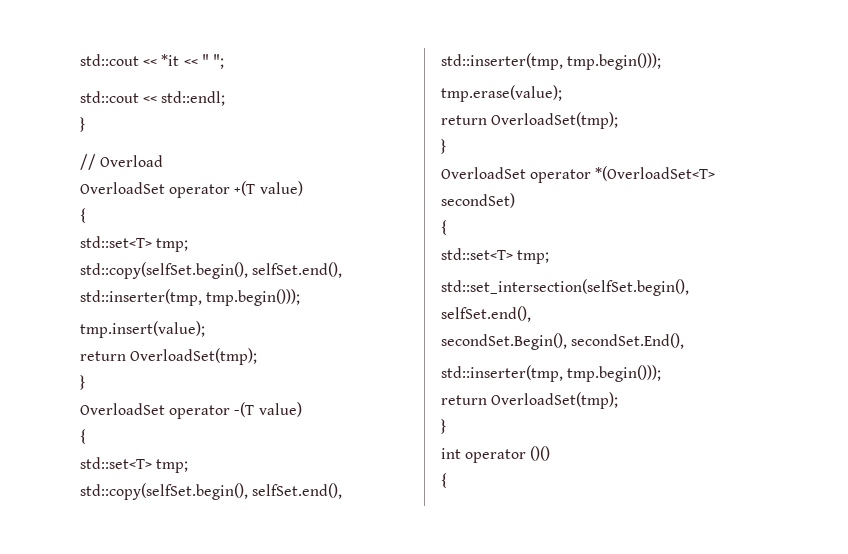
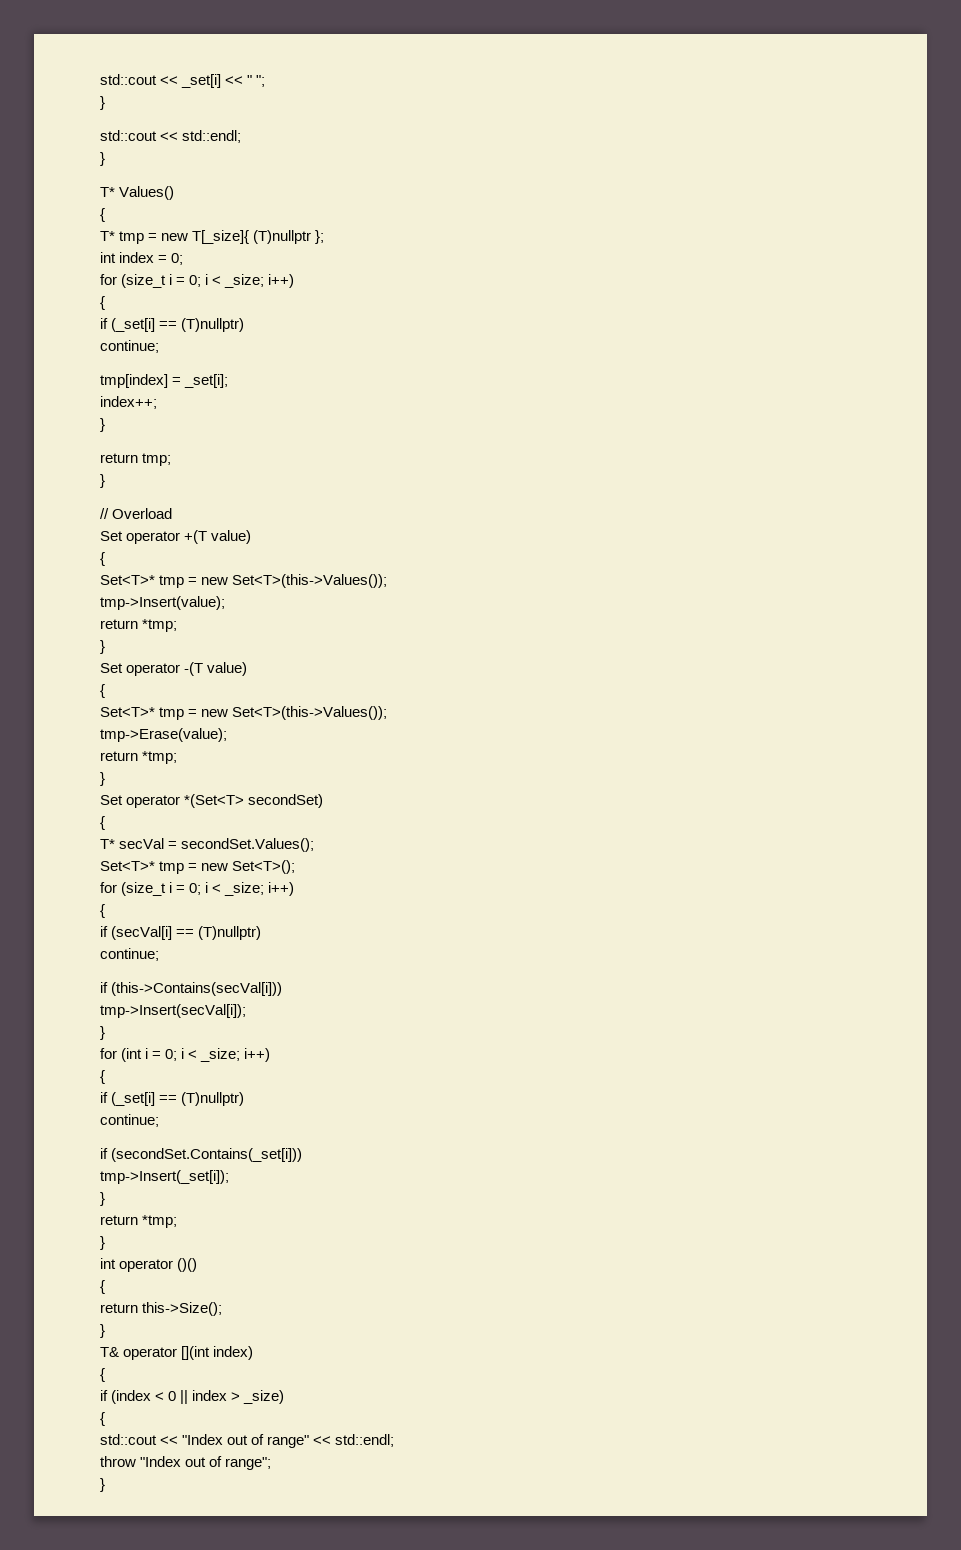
[80,54,180,66] std::cout << *it -> [100,74,222,88] std::cout << _set[i]
(224, 61) none -> [100,96,105,110] // }
(85, 124) none -> [100,186,175,200] [100,208,105,222] [100,230,325,244] [100,252,184,265] [100,274,295,288] [100,296,105,310] [100,318,245,332] [100,340,159,353] [100,374,229,388] [100,396,157,409] [100,418,105,432] [100,453,172,466] [100,474,105,488] // T* Values() // { // T* tmp = new T[_size]{ (T)nullptr }; // int index = 0; // for (size_t i = 0; i < _size; i++) // { // if (_set[i] == (T)nullptr) // continue; // tmp[index] = _set[i]; // index++; // } // return tmp; // }
[80,182,165,194] OverloadSet -> [100,531,123,541] Set
[80,236,189,252] [80,262,343,279] [80,289,301,306] [80,321,205,338] [80,348,258,365] [80,375,85,390] [80,403,165,415] std::set<T> tmp; // std::copy(selfSet.begin(), selfSet.end(), std::inserter(tmp, tmp.begin())); // tmp.insert(value); // return OverloadSet(tmp); // } // OverloadSet -> [100,574,388,588] [100,596,225,610] [100,619,178,632] [100,640,105,654] [100,663,123,673] Set<T>* tmp = new Set<T>(this->Values()); // tmp->Insert(value); // return *tmp; // } // Set
[80,457,189,473] [80,483,343,500] [441,53,662,70] [441,85,562,102] [441,112,619,129] [441,139,446,154] [441,166,716,183] std::set<T> tmp; // std::copy(selfSet.begin(), selfSet.end(), std::inserter(tmp, tmp.begin())); // tmp.erase(value); // return OverloadSet(tmp); // } // OverloadSet operator *(OverloadSet<T> -> [100,706,388,720] [100,728,227,742] [100,751,178,764] [100,772,105,786] [100,794,245,808] Set<T>* tmp = new Set<T>(this->Values()); // tmp->Erase(value); // return *tmp; // } // Set operator *(Set<T>
[441,248,550,264] [441,279,689,296] [441,306,531,322] [441,333,685,350] [441,365,662,382] [441,392,619,409] std::set<T> tmp; // std::set_intersection(selfSet.begin(), selfSet.end(), // secondSet.Begin(), secondSet.End(), // std::inserter(tmp, tmp.begin())); // return OverloadSet(tmp); -> [100,838,315,852] [100,860,296,874] [100,882,295,896] [100,904,105,918] [100,926,262,940] [100,948,159,961] [100,982,283,996] [100,1004,246,1018] [100,1026,105,1040] [100,1048,271,1062] [100,1070,105,1084] [100,1092,245,1106] [100,1114,159,1127] [100,1148,303,1162] [100,1170,229,1184] [100,1192,105,1206] [100,1215,178,1228] T* secVal = secondSet.Values(); // Set<T>* tmp = new Set<T>(); // for (size_t i = 0; i < _size; i++) // { // if (secVal[i] == (T)nullptr) // continue; // if (this->Contains(secVal[i])) // tmp->Insert(secVal[i]); // } // for (int i = 0; i < _size; i++) // { // if (_set[i] == (T)nullptr) // continue; // if (secondSet.Contains(_set[i])) // tmp->Insert(_set[i]); // } // return *tmp;
(447, 480) none -> [100,1302,223,1316] [100,1324,105,1338] [100,1346,254,1360] [100,1368,105,1382] [100,1390,285,1404] [100,1412,105,1426] [100,1434,395,1448] [100,1456,272,1470] [100,1478,105,1492] // return this->Size(); // } // T& operator [](int index) // { // if (index < 0 || index > _size) // { // std::cout << "Index out of range" << std::endl; // throw "Index out of range"; // }

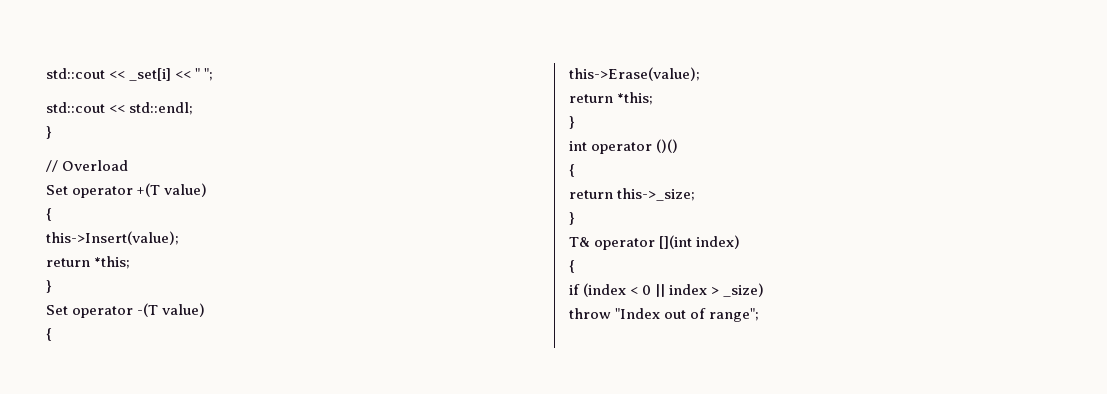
[100,96,105,110] // } -> (214, 74) none
[100,186,175,200] [100,208,105,222] [100,230,325,244] [100,252,184,265] [100,274,295,288] [100,296,105,310] [100,318,245,332] [100,340,159,353] [100,374,229,388] [100,396,157,409] [100,418,105,432] [100,453,172,466] [100,474,105,488] // T* Values() // { // T* tmp = new T[_size]{ (T)nullptr }; // int index = 0; // for (size_t i = 0; i < _size; i++) // { // if (_set[i] == (T)nullptr) // continue; // tmp[index] = _set[i]; // index++; // } // return tmp; // } -> (52, 132) none
[100,574,388,588] [100,596,225,610] [100,619,178,632] Set<T>* tmp = new Set<T>(this->Values()); // tmp->Insert(value); // return *tmp; -> [46,231,179,245] [46,256,131,269] this->Insert(value); // return *this;
[100,706,388,720] [100,728,227,742] [100,751,178,764] [100,772,105,786] [100,794,324,808] [100,816,105,830] [100,838,315,852] [100,860,296,874] [100,882,295,896] [100,904,105,918] [100,926,262,940] [100,948,159,961] [100,982,283,996] [100,1004,246,1018] [100,1026,105,1040] [100,1048,271,1062] [100,1070,105,1084] [100,1092,245,1106] [100,1114,159,1127] [100,1148,303,1162] [100,1170,229,1184] [100,1192,105,1206] [100,1215,178,1228] Set<T>* tmp = new Set<T>(this->Values()); // tmp->Erase(value); // return *tmp; // } // Set operator *(Set<T> secondSet) // { // T* secVal = secondSet.Values(); // Set<T>* tmp = new Set<T>(); // for (size_t i = 0; i < _size; i++) // { // if (secVal[i] == (T)nullptr) // continue; // if (this->Contains(secVal[i])) // tmp->Insert(secVal[i]); // } // for (int i = 0; i < _size; i++) // { // if (_set[i] == (T)nullptr) // continue; // if (secondSet.Contains(_set[i])) // tmp->Insert(_set[i]); // } // return *tmp; -> [569,67,700,81] [569,92,654,105] this->Erase(value); // return *this;
[142,1302,223,1316] this->Size(); -> [617,188,696,201] this->_size;
[100,1412,105,1426] [100,1434,395,1448] // { // std::cout << "Index out of range" << std::endl; -> (765, 290) none
[100,1478,105,1492] // } -> (760, 315) none

